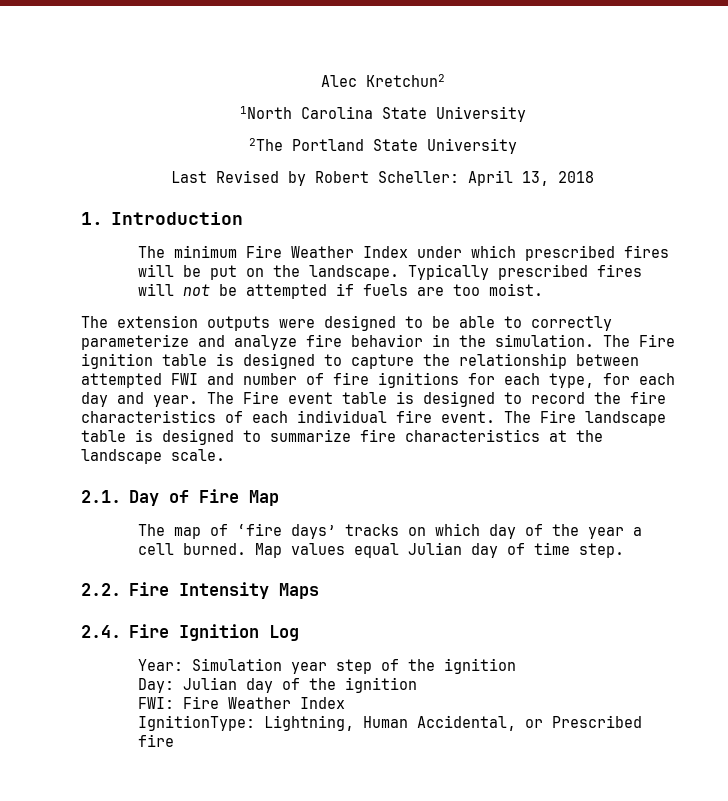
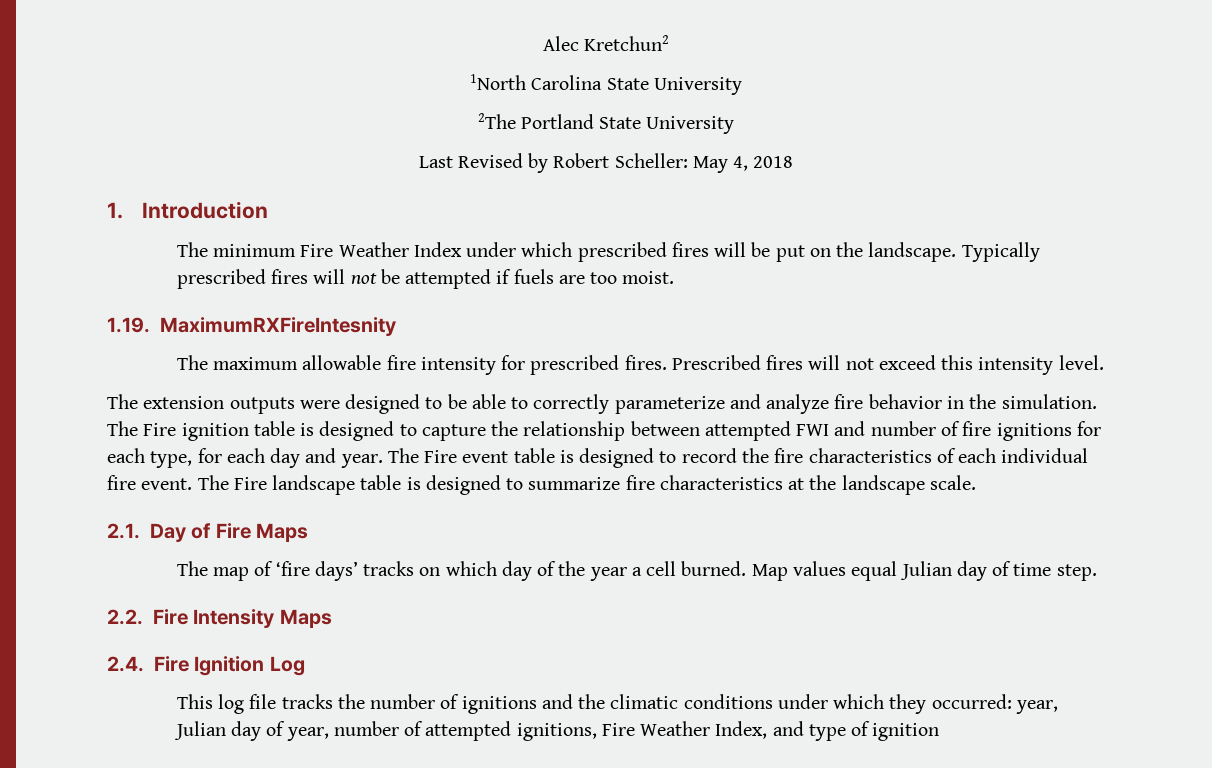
[468,170,549,186] April 13, -> [692,156,749,173] May 4,
(543, 289) none -> [107,317,396,336] [176,355,1104,375] // 1.19. MaximumRXFireIntesnity // The maximum allowable fire intensity for prescribed fires. Prescribed fires will not exceed this intensity level.
[248,490,279,506] Map -> [255,523,308,542] Maps
[137,658,516,674] [137,677,417,693] [137,696,345,709] [137,715,642,731] [137,734,174,747] Year: Simulation year step of the ignition // Day: Julian day of the ignition // FWI: Fire Weather Index // IgnitionType: Lightning, Human Accidental, or Prescribed fire -> [176,694,1058,714] [173,721,940,741] This log file tracks the number of ignitions and the climatic conditions under which they occurred: year, Julian day of year, number of attempted ignitions, Fire Weather Index, and type of ignition

